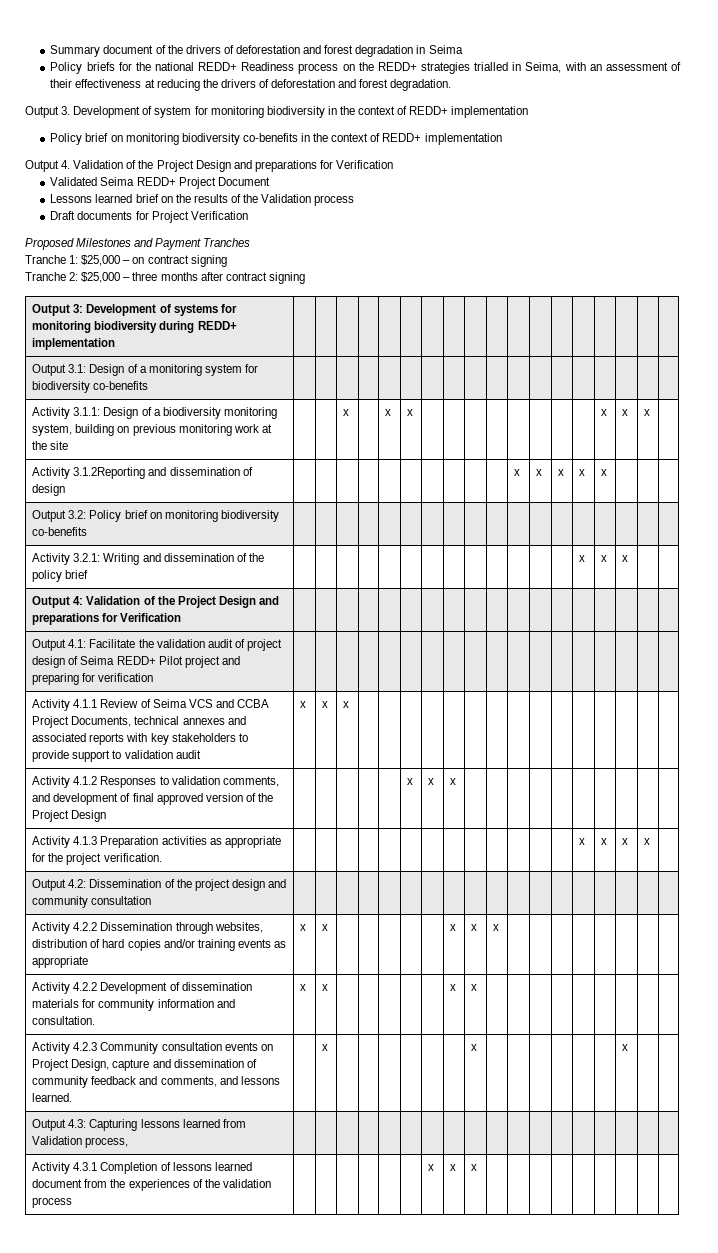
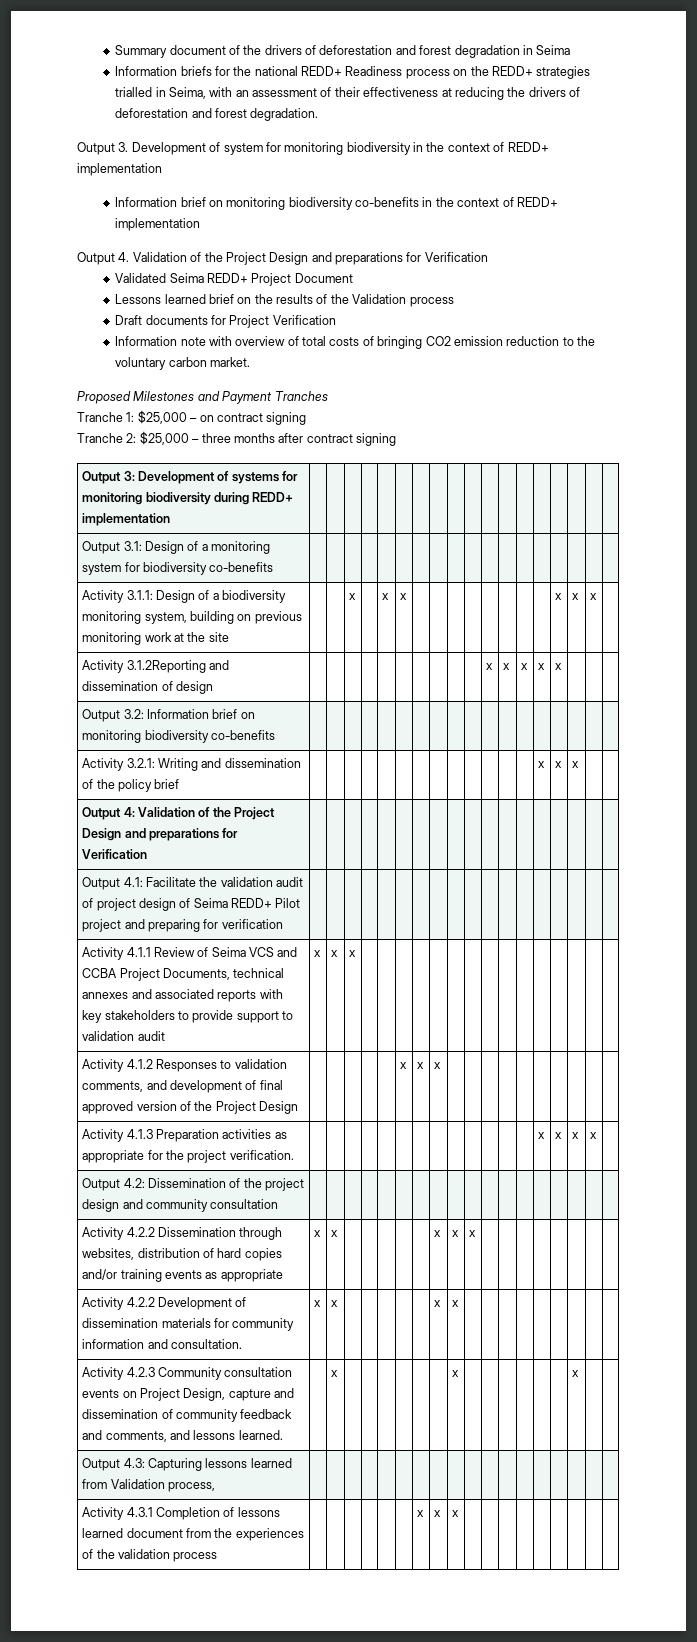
[50,62,83,74] Policy -> [115,66,178,76] Information
[50,133,83,145] Policy -> [115,197,178,207] Information
(248, 215) none -> [115,336,596,349] [115,357,250,370] // Information note with overview of total costs of bringing CO2 emission reduction to the voluntary carbon market.
[89,510,122,522] Policy -> [146,709,209,719] Information

